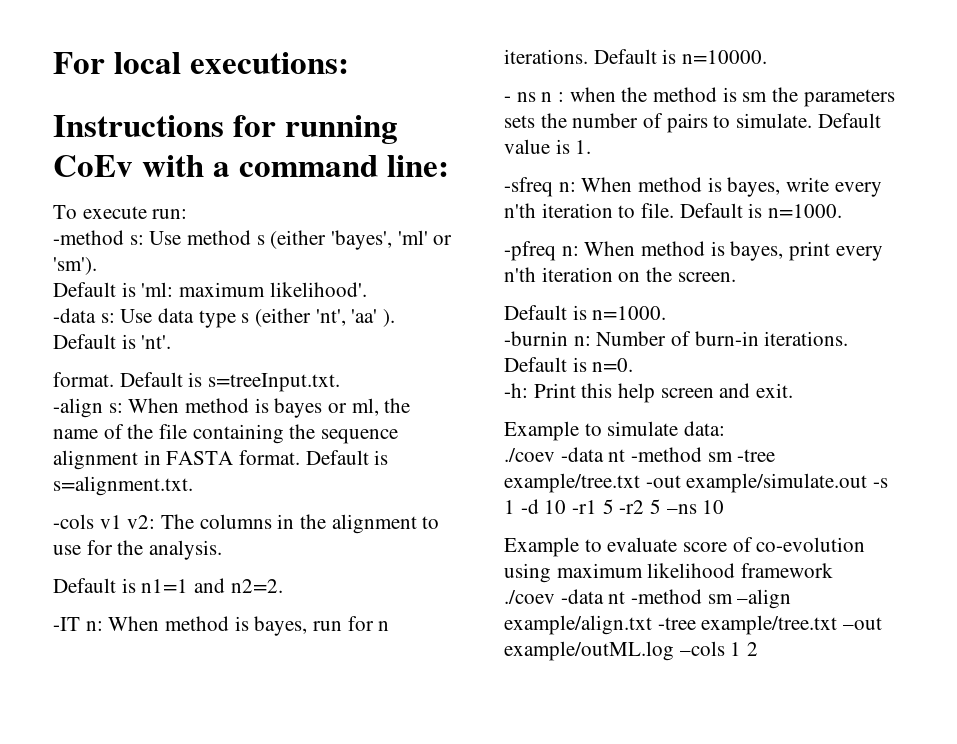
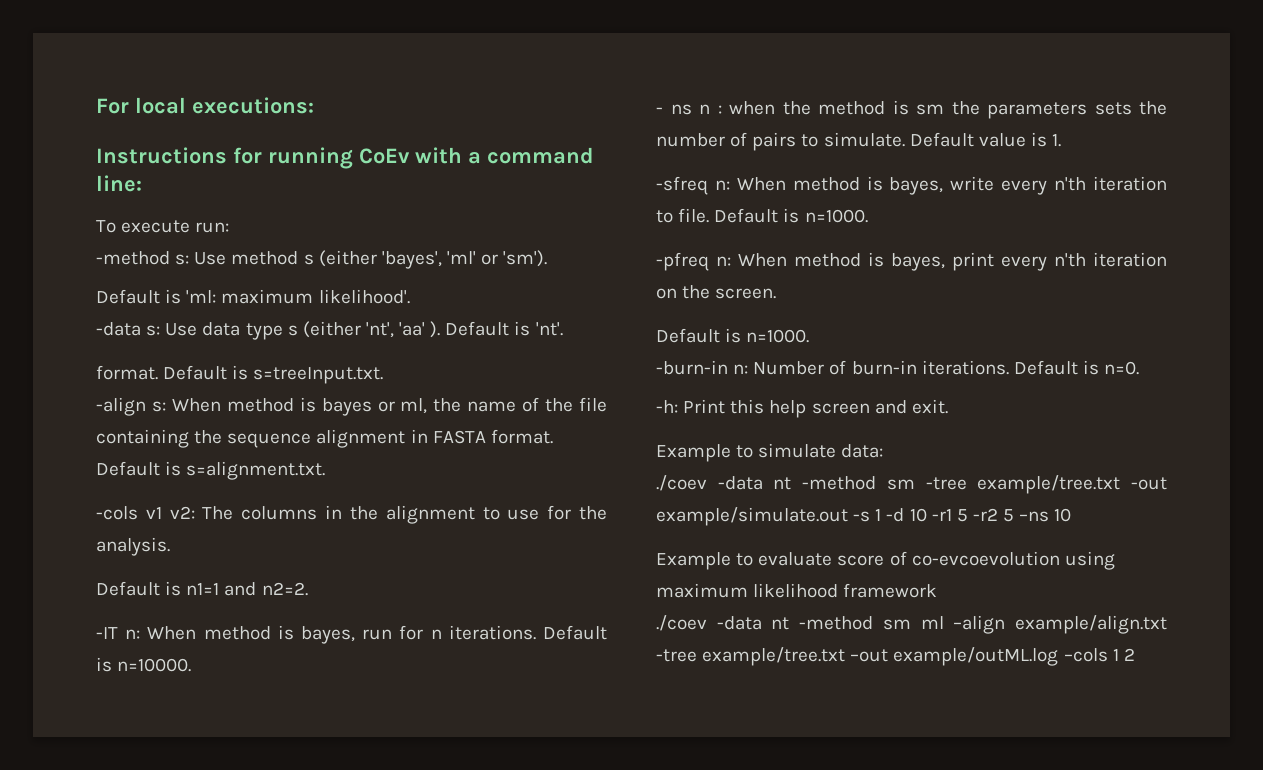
[504,331,568,346] -burnin -> [656,360,728,375] -burn-in
[756,537,866,552] co-evolution -> [911,551,1060,566] co-evcoevolution
(733, 599) none -> [920,616,944,629] ml

